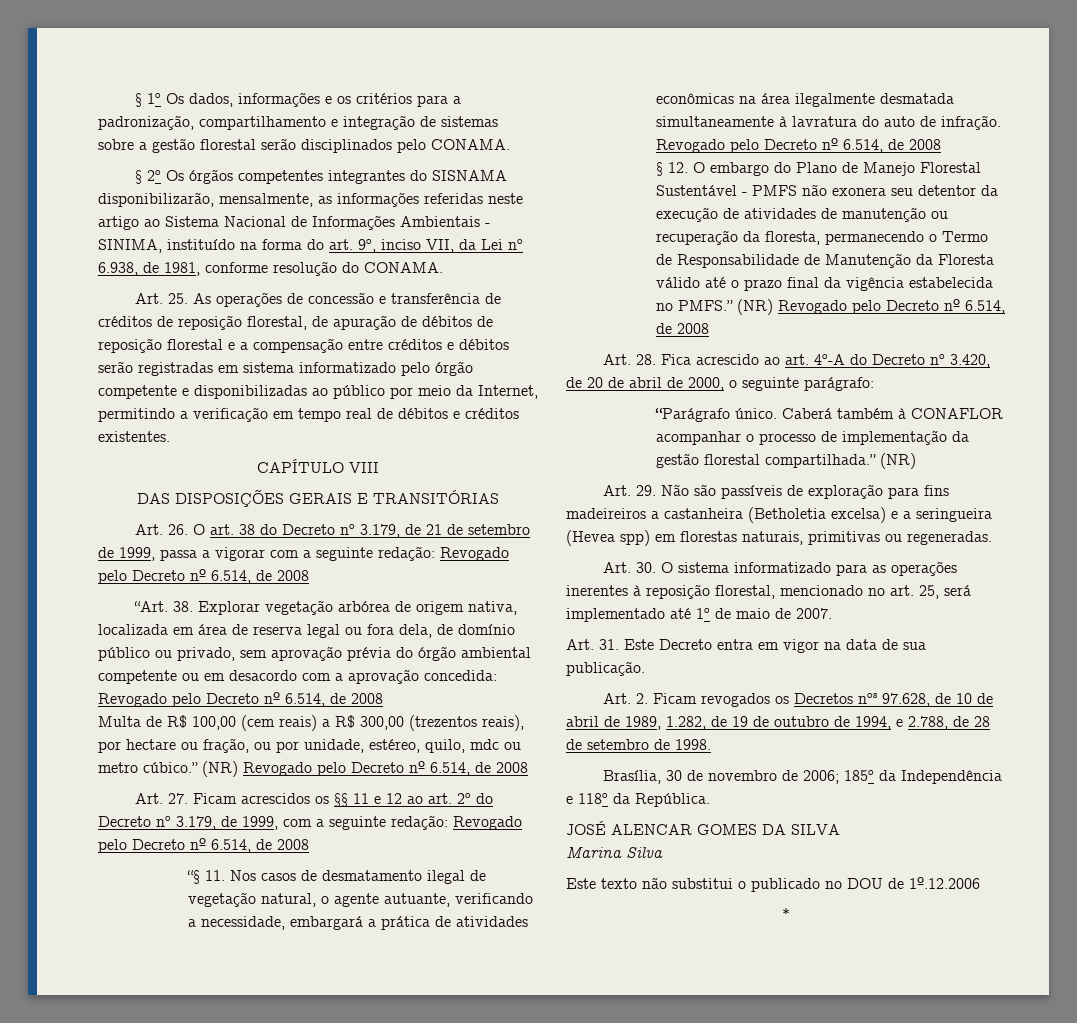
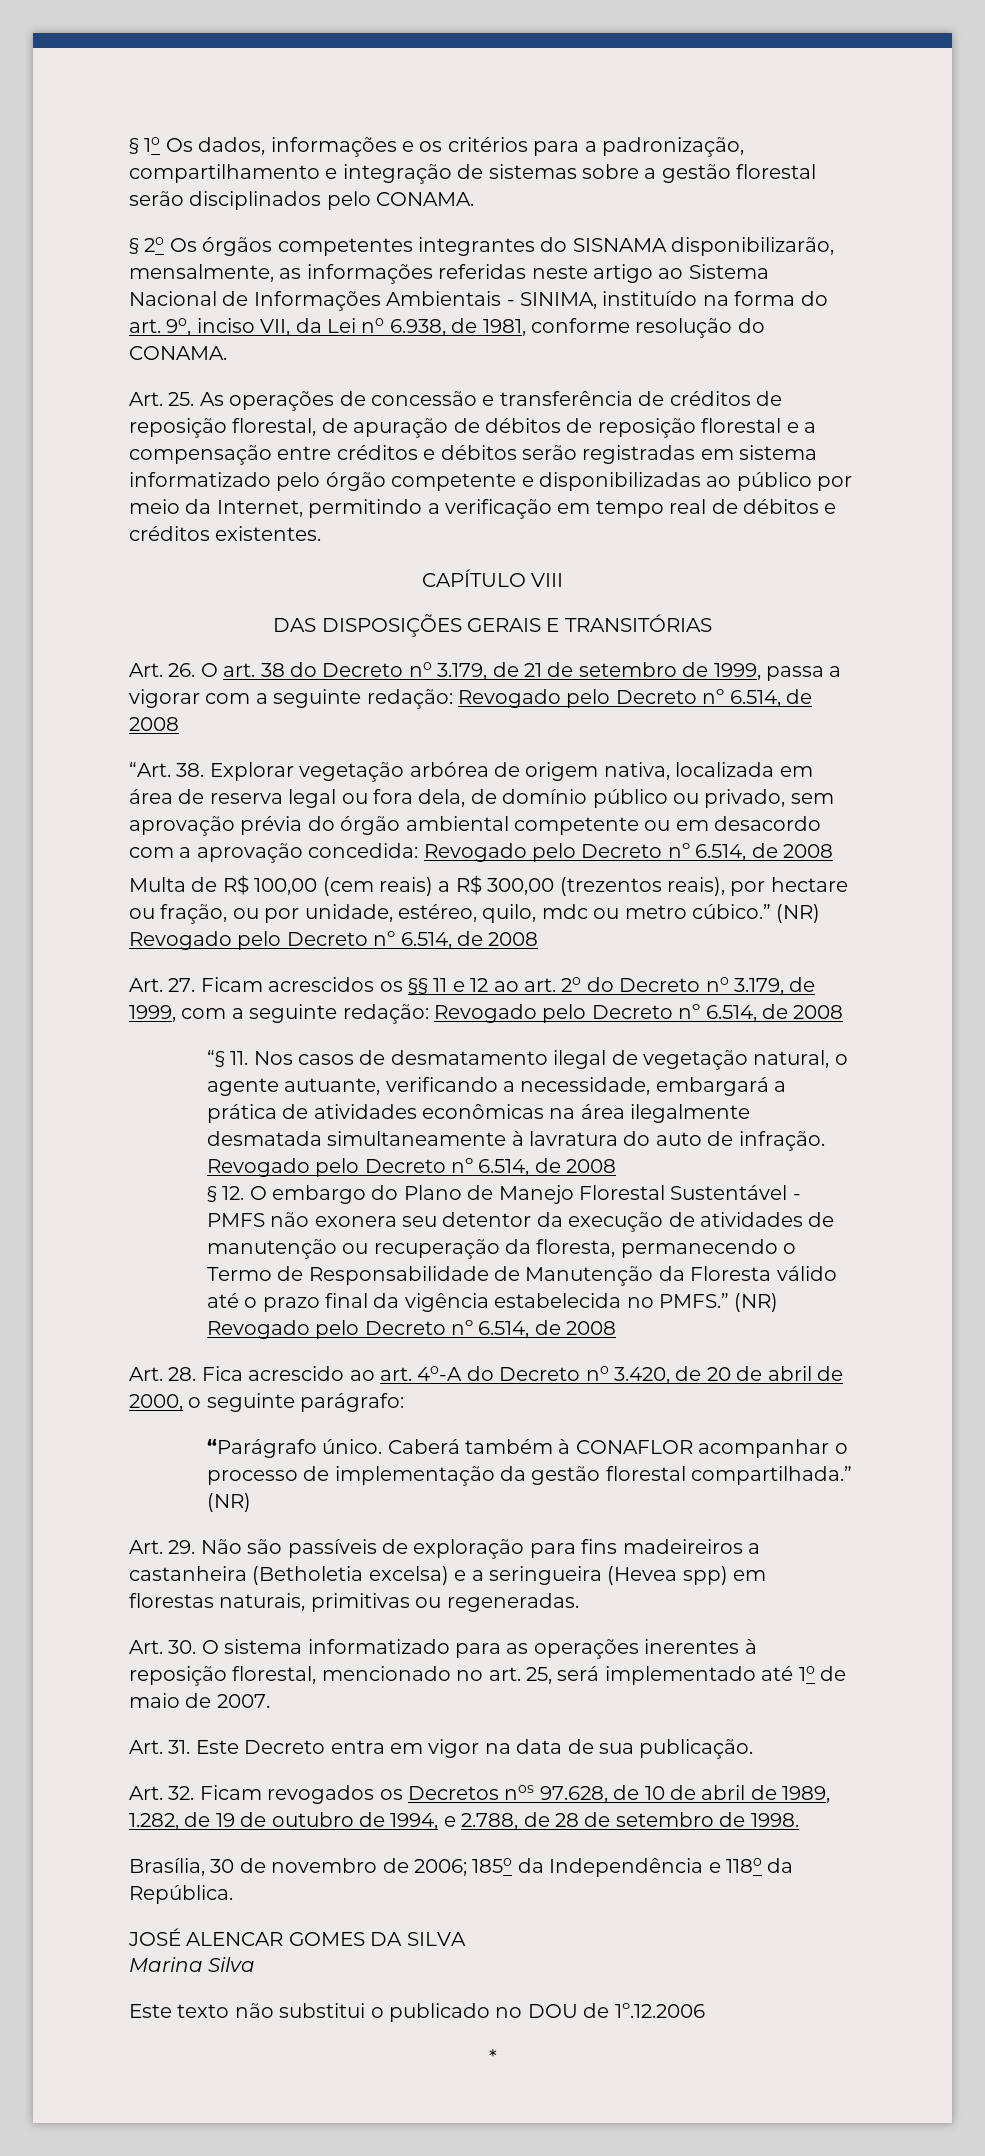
[635,693,648,704] 2. -> [168,1786,195,1800] 32.

